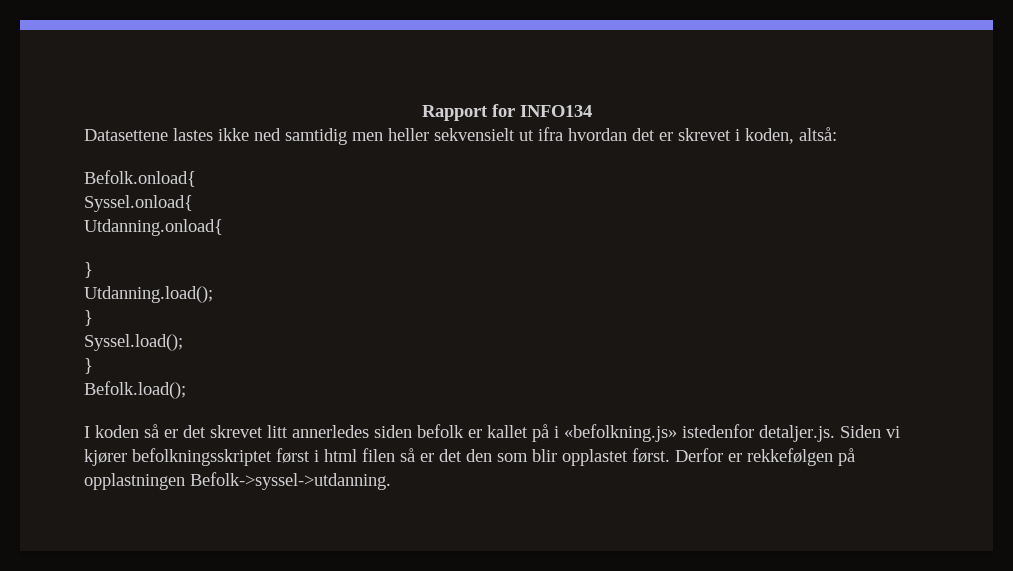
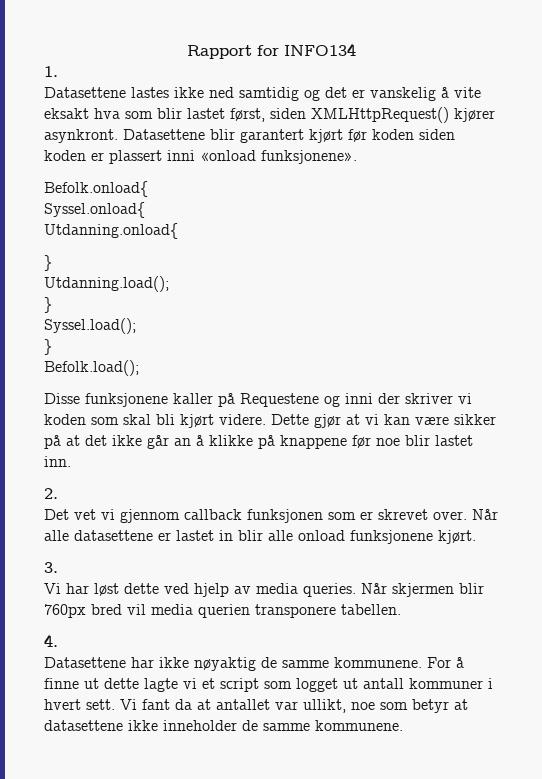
(592, 111) none -> [44,66,58,77] // 1.
[352,127,837,144] men heller sekvensielt ut ifra hvordan det er skrevet i koden, altså: -> [304,87,481,101] [44,107,495,123] [44,129,455,143] [44,150,357,164] og det er vanskelig å vite eksakt hva som blir lastet først, siden XMLHttpRequest() kjører asynkront. Datasettene blir garantert kjørt før koden siden koden er plassert inni «onload funksjonene».
[84,424,900,442] [84,448,855,466] [84,472,391,490] I koden så er det skrevet litt annerledes siden befolk er kallet på i «befolkning.js» istedenfor detaljer.js. Siden vi kjører befolkningsskriptet først i html filen så er det den som blir opplastet først. Derfor er rekkefølgen på opplastningen Befolk->syssel->utdanning. -> [44,393,472,407] [44,414,496,428] [44,435,473,449] [44,456,71,467] [44,488,58,499] [44,509,498,523] [44,530,476,544] [44,562,58,573] [44,583,484,597] [44,604,401,618] [44,634,58,647] [44,657,464,671] [44,678,493,692] [44,699,468,713] [44,720,403,731] Disse funksjonene kaller på Requestene og inni der skriver vi koden som skal bli kjørt videre. Dette gjør at vi kan være sikker på at det ikke går an å klikke på knappene før noe blir lastet inn. // 2. // Det vet vi gjennom callback funksjonen som er skrevet over. Når alle datasettene er lastet in blir alle onload funksjonene kjørt. // 3. // Vi har løst dette ved hjelp av media queries. Når skjermen blir 760px bred vil media querien transponere tabellen. // 4. // Datasettene har ikke nøyaktig de samme kommunene. For å finne ut dette lagte vi et script som logget ut antall kommuner i hvert sett. Vi fant da at antallet var ullikt, noe som betyr at datasettene ikke inneholder de samme kommunene.

